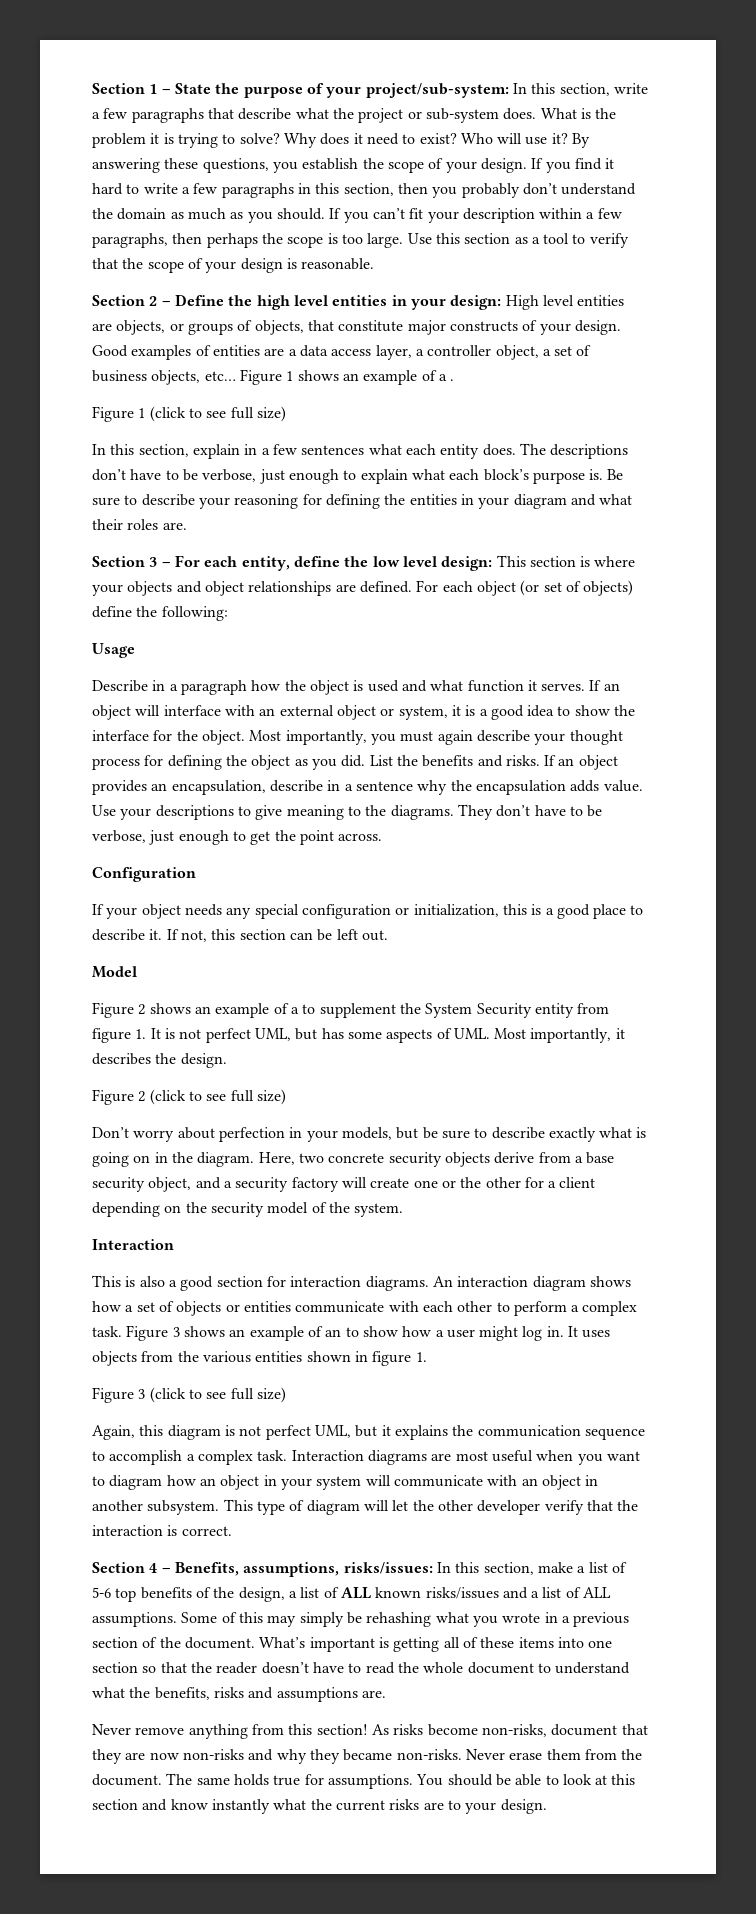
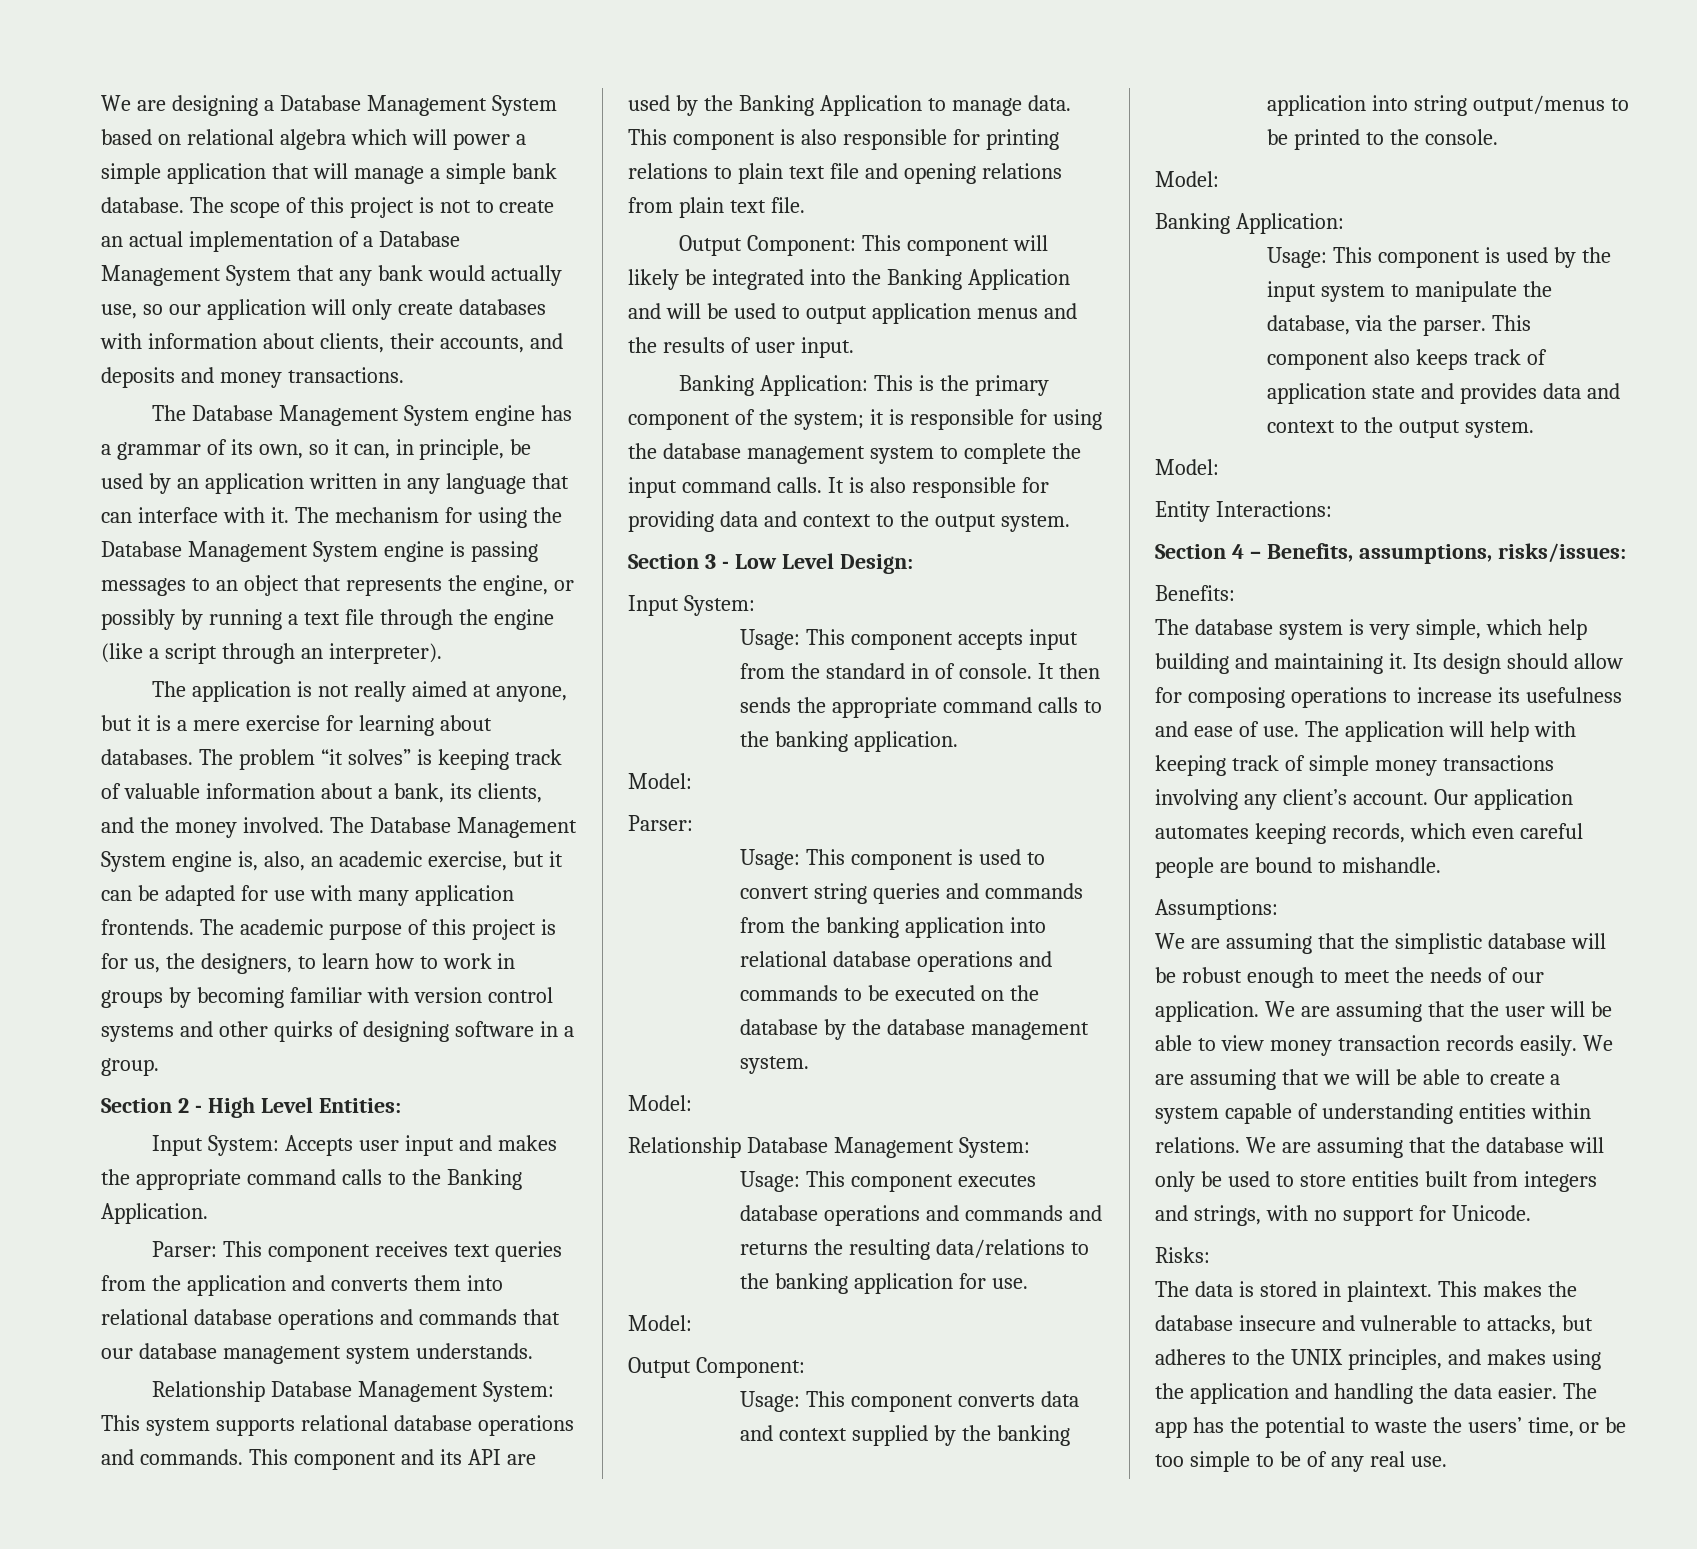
[92,83,648,98] [92,108,617,123] [92,133,591,148] [92,158,615,173] [92,183,637,198] [92,208,622,223] [92,233,629,248] [92,258,375,273] [92,294,625,310] [92,320,621,335] [92,345,592,360] [92,369,455,385] [92,406,286,422] [92,443,629,459] [92,469,624,484] [92,494,633,509] [92,519,187,530] [92,555,636,571] [92,580,634,596] [92,606,228,621] [92,643,135,658] [92,680,620,695] [92,705,636,720] [92,730,623,745] [92,755,618,770] [92,780,643,795] [92,804,603,820] [92,830,383,845] [92,867,196,882] [92,904,644,919] [92,929,388,942] [92,966,137,978] [92,1002,610,1018] [92,1028,625,1043] [92,1053,227,1068] [92,1089,286,1105] [92,1127,647,1142] [92,1152,615,1167] [92,1177,596,1192] [92,1202,404,1217] [92,1239,174,1250] [92,1275,631,1291] [92,1301,638,1316] [92,1325,611,1341] [92,1351,427,1366] [92,1387,286,1403] [92,1425,645,1440] [92,1450,640,1465] [92,1475,599,1490] [92,1499,639,1515] [92,1525,232,1536] Section 1 – State the purpose of your project/sub-system: In this section, write a few paragraphs that describe what the project or sub-system does. What is the problem it is trying to solve? Why does it need to exist? Who will use it? By answering these questions, you establish the scope of your design. If you find it hard to write a few paragraphs in this section, then you probably don’t understand the domain as much as you should. If you can’t fit your description within a few paragraphs, then perhaps the scope is too large. Use this section as a tool to verify that the scope of your design is reasonable. // Section 2 – Define the high level entities in your design: High level entities are objects, or groups of objects, that constitute major constructs of your design. Good examples of entities are a data access layer, a controller object, a set of business objects, etc… Figure 1 shows an example of a . // Figure 1 (click to see full size) // In this section, explain in a few sentences what each entity does. The descriptions don’t have to be verbose, just enough to explain what each block’s purpose is. Be sure to describe your reasoning for defining the entities in your diagram and what their roles are. // Section 3 – For each entity, define the low level design: This section is where your objects and object relationships are defined. For each object (or set of objects) define the following: // Usage // Describe in a paragraph how the object is used and what function it serves. If an object will interface with an external object or system, it is a good idea to show the interface for the object. Most importantly, you must again describe your thought process for defining the object as you did. List the benefits and risks. If an object provides an encapsulation, describe in a sentence why the encapsulation adds value. Use your descriptions to give meaning to the diagrams. They don’t have to be verbose, just enough to get the point across. // Configuration // If your object needs any special configuration or initialization, this is a good place to describe it. If not, this section can be left out. // Model // Figure 2 shows an example of a to supplement the System Security entity from figure 1. It is not perfect UML, but has some aspects of UML. Most importantly, it describes the design. // Figure 2 (click to see full size) // Don’t worry about perfection in your models, but be sure to describe exactly what is going on in the diagram. Here, two concrete security objects derive from a base security object, and a security factory will create one or the other for a client depending on the security model of the system. // Interaction // This is also a good section for interaction diagrams. An interaction diagram shows how a set of objects or entities communicate with each other to perform a complex task. Figure 3 shows an example of an to show how a user might log in. It uses objects from the various entities shown in figure 1. // Figure 3 (click to see full size) // Again, this diagram is not perfect UML, but it explains the communication sequence to accomplish a complex task. Interaction diagrams are most useful when you want to diagram how an object in your system will communicate with an object in another subsystem. This type of diagram will let the other developer verify that the interaction is correct. -> [101,95,557,116] [101,129,526,150] [101,163,557,184] [101,197,555,218] [101,231,460,252] [101,265,562,286] [101,299,546,320] [100,333,563,353] [101,367,404,388] [151,405,572,426] [101,439,532,460] [101,473,569,494] [101,507,562,528] [101,541,538,562] [101,575,574,596] [101,609,554,630] [101,643,442,664] [151,681,567,702] [101,715,492,736] [101,749,562,770] [101,783,542,803] [101,817,577,838] [101,851,563,872] [101,885,514,906] [101,919,556,940] [101,953,516,974] [101,987,553,1008] [101,1021,574,1042] [101,1058,159,1076] [101,1097,401,1118] [151,1135,557,1156] [101,1169,522,1190] [101,1203,208,1224] [151,1241,562,1262] [101,1275,503,1296] [101,1309,560,1330] [101,1343,533,1364] [151,1381,554,1402] [101,1415,574,1436] [101,1449,536,1470] [628,95,1071,116] [628,129,1059,150] [628,163,1062,184] [628,197,805,218] [678,235,1048,256] [628,269,1070,290] [628,303,1077,324] [628,337,854,358] [678,375,1049,396] [628,409,1102,430] [628,443,1081,464] [628,477,1049,498] [628,511,1070,532] [628,553,913,574] [628,595,755,616] [740,629,1079,650] [740,663,1100,679] [740,697,1103,718] [740,731,959,752] [628,773,692,789] [628,815,693,831] [740,849,1046,870] [740,883,1084,904] [740,917,1047,938] [740,951,1053,972] [740,985,1040,1001] [740,1019,1090,1040] [740,1056,810,1074] [628,1095,692,1111] [628,1137,1030,1158] [740,1171,1037,1192] [740,1205,1103,1226] [740,1239,1090,1260] [740,1273,1029,1294] [628,1315,692,1331] [628,1357,805,1378] [740,1391,1080,1412] [740,1425,1071,1446] [1267,95,1630,116] [1267,129,1499,150] [1155,171,1219,187] [1155,213,1344,234] [1267,247,1612,268] [1267,281,1553,302] [1267,315,1532,336] [1267,349,1548,370] [1267,383,1621,404] [1267,417,1535,438] [1155,459,1219,475] [1155,501,1332,522] We are designing a Database Management System based on relational algebra which will power a simple application that will manage a simple bank database. The scope of this project is not to create an actual implementation of a Database Management System that any bank would actually use, so our application will only create databases with information about clients, their accounts, and deposits and money transactions. // The Database Management System engine has a grammar of its own, so it can, in principle, be used by an application written in any language that can interface with it. The mechanism for using the Database Management System engine is passing messages to an object that represents the engine, or possibly by running a text file through the engine (like a script through an interpreter). // The application is not really aimed at anyone, but it is a mere exercise for learning about databases. The problem “it solves” is keeping track of valuable information about a bank, its clients, and the money involved. The Database Management System engine is, also, an academic exercise, but it can be adapted for use with many application frontends. The academic purpose of this project is for us, the designers, to learn how to work in groups by becoming familiar with version control systems and other quirks of designing software in a group. // Section 2 - High Level Entities: // Input System: Accepts user input and makes the appropriate command calls to the Banking Application. // Parser: This component receives text queries from the application and converts them into relational database operations and commands that our database management system understands. // Relationship Database Management System: This system supports relational database operations and commands. This component and its API are used by the Banking Application to manage data. This component is also responsible for printing relations to plain text file and opening relations from plain text file. // Output Component: This component will likely be integrated into the Banking Application and will be used to output application menus and the results of user input. // Banking Application: This is the primary component of the system; it is responsible for using the database management system to complete the input command calls. It is also responsible for providing data and context to the output system. // Section 3 - Low Level Design: // Input System: // Usage: This component accepts input from the standard in of console. It then sends the appropriate command calls to the banking application. // Model: // Parser: // Usage: This component is used to convert string queries and commands from the banking application into relational database operations and commands to be executed on the database by the database management system. // Model: // Relationship Database Management System: // Usage: This component executes database operations and commands and returns the resulting data/relations to the banking application for use. // Model: // Output Component: // Usage: This component converts data and context supplied by the banking application into string output/menus to be printed to the console. // Model: // Banking Application: // Usage: This component is used by the input system to manipulate the database, via the parser. This component also keeps track of application state and provides data and context to the output system. // Model: // Entity Interactions:
[436,1562,627,1575] [92,1587,612,1602] [92,1612,630,1627] [92,1637,613,1652] [92,1662,631,1674] [92,1687,386,1702] [92,1724,648,1739] [92,1749,643,1764] [92,1773,636,1789] [92,1799,547,1814] In this section, make a list of 5-6 top benefits of the design, a list of ALL known risks/issues and a list of ALL assumptions. Some of this may simply be rehashing what you wrote in a previous section of the document. What’s important is getting all of these items into one section so that the reader doesn’t have to read the whole document to understand what the benefits, risks and assumptions are. // Never remove anything from this section! As risks become non-risks, document that they are now non-risks and why they became non-risks. Never erase them from the document. The same holds true for assumptions. You should be able to look at this section and know instantly what the current risks are to your design. -> [1155,585,1235,601] [1155,619,1587,640] [1155,653,1623,674] [1155,687,1622,708] [1155,721,1576,742] [1155,755,1554,776] [1155,789,1573,810] [1155,823,1583,844] [1155,857,1441,878] [1155,899,1278,920] [1155,933,1606,954] [1155,967,1544,988] [1155,1001,1612,1022] [1155,1035,1613,1056] [1155,1069,1561,1090] [1155,1103,1591,1124] [1155,1137,1604,1158] [1155,1171,1597,1192] [1155,1205,1531,1226] [1155,1247,1210,1263] [1155,1281,1577,1302] [1155,1315,1593,1335] [1155,1349,1601,1370] [1155,1383,1597,1404] [1155,1417,1627,1438] [1155,1451,1447,1472] // Benefits: // The database system is very simple, which help building and maintaining it. Its design should allow for composing operations to increase its usefulness and ease of use. The application will help with keeping track of simple money transactions involving any client’s account. Our application automates keeping records, which even careful people are bound to mishandle. // Assumptions: // We are assuming that the simplistic database will be robust enough to meet the needs of our application. We are assuming that the user will be able to view money transaction records easily. We are assuming that we will be able to create a system capable of understanding entities within relations. We are assuming that the database will only be used to store entities built from integers and strings, with no support for Unicode. // Risks: // The data is stored in plaintext. This makes the database insecure and vulnerable to attacks, but adheres to the UNIX principles, and makes using the application and handling the data easier. The app has the potential to waste the users’ time, or be too simple to be of any real use.

